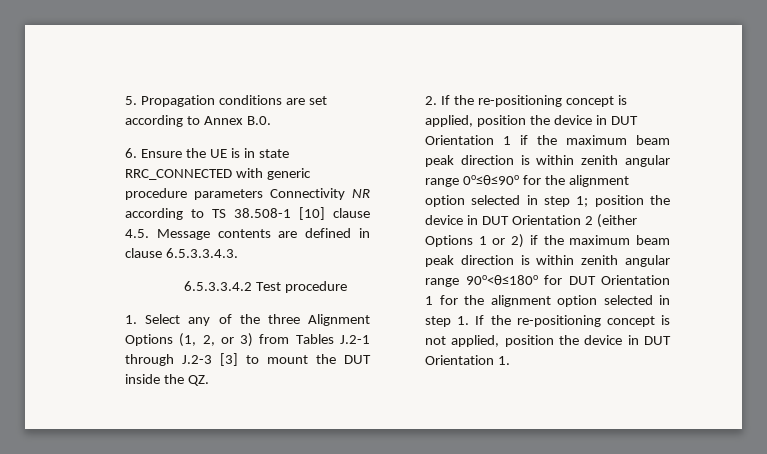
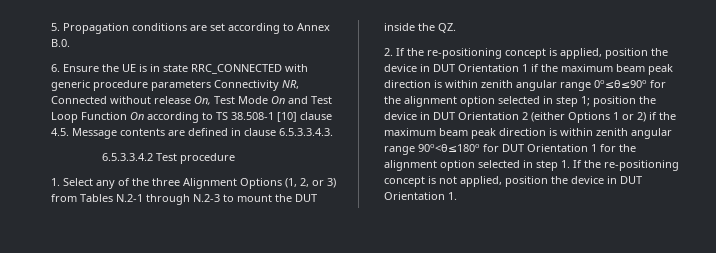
[352,189,370,198] NR -> [281,80,299,89] [50,96,332,105] [50,112,144,123] NR, Connected without release On, Test Mode On and Test Loop Function On
[340,335,370,344] [125,353,239,366] J.2-1 through J.2-3 [3] -> [115,194,220,205] N.2-1 through N.2-3

